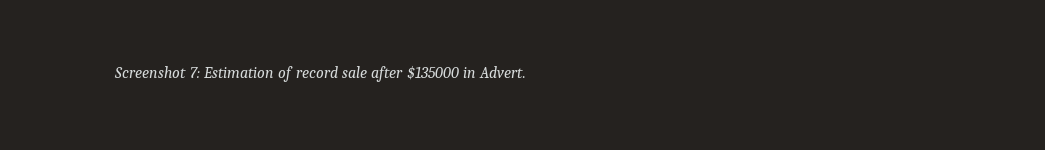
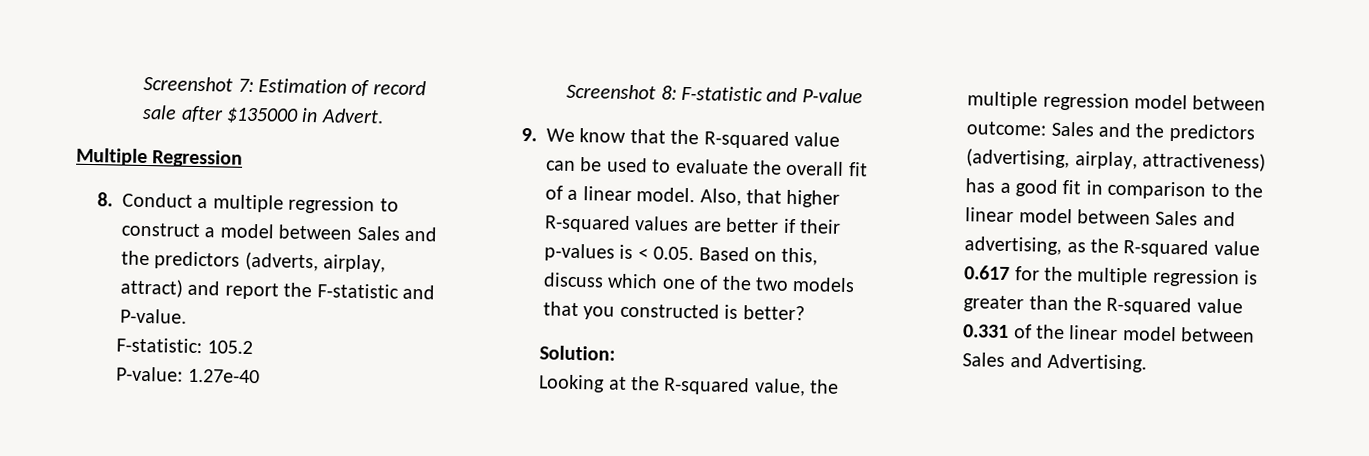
(526, 72) none -> [76,147,244,168] [97,192,399,215] [121,222,438,242] [121,250,387,273] [120,278,436,300] [120,308,188,324] [116,337,253,355] [116,366,260,384] [566,83,863,104] [521,127,841,149] [546,157,868,177] [545,185,841,208] [544,214,842,234] [544,243,819,266] [543,272,856,293] [543,301,805,321] [539,345,617,361] [538,374,840,397] [967,91,1267,112] [966,121,1255,143] [966,148,1266,172] [965,178,1263,200] [965,207,1236,227] [964,236,1260,258] [964,265,1259,288] [963,295,1243,316] [963,324,1256,343] [962,352,1147,373] // Multiple Regression // 8. Conduct a multiple regression to construct a model between Sales and the predictors (adverts, airplay, attract) and report the F-statistic and P-value. // F-statistic: 105.2 // P-value: 1.27e-40 // Screenshot 8: F-statistic and P-value // 9. We know that the R-squared value can be used to evaluate the overall fit of a linear model. Also, that higher R-squared values are better if their p-values is < 0.05. Based on this, discuss which one of the two models that you constructed is better? // Solution: // Looking at the R-squared value, the multiple regression model between outcome: Sales and the predictors (advertising, airplay, attractiveness) has a good fit in comparison to the linear model between Sales and advertising, as the R-squared value 0.617 for the multiple regression is greater than the R-squared value 0.331 of the linear model between Sales and Advertising.

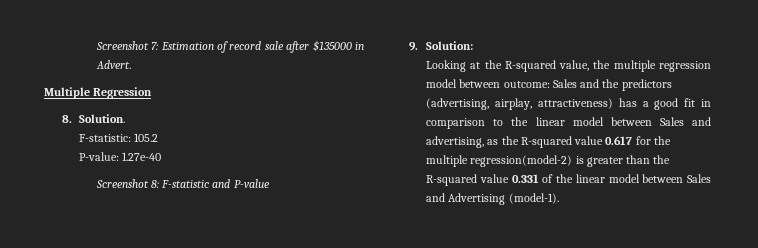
[122,192,399,215] [121,222,438,242] [121,250,387,273] [120,278,436,300] [120,308,188,324] Conduct a multiple regression to construct a model between Sales and the predictors (adverts, airplay, attract) and report the F-statistic and P-value. -> [79,114,126,123] Solution.
[546,128,841,149] [546,157,868,177] [545,185,841,208] [544,214,842,234] [544,243,819,266] [543,272,856,293] [543,301,805,321] We know that the R-squared value can be used to evaluate the overall fit of a linear model. Also, that higher R-squared values are better if their p-values is < 0.05. Based on this, discuss which one of the two models that you constructed is better? // -> (418, 46) none
[1152,268,1240,288] regression -> [470,155,573,167] regression(model-2)
[1046,353,1147,373] Advertising. -> [448,193,559,205] Advertising (model-1).

